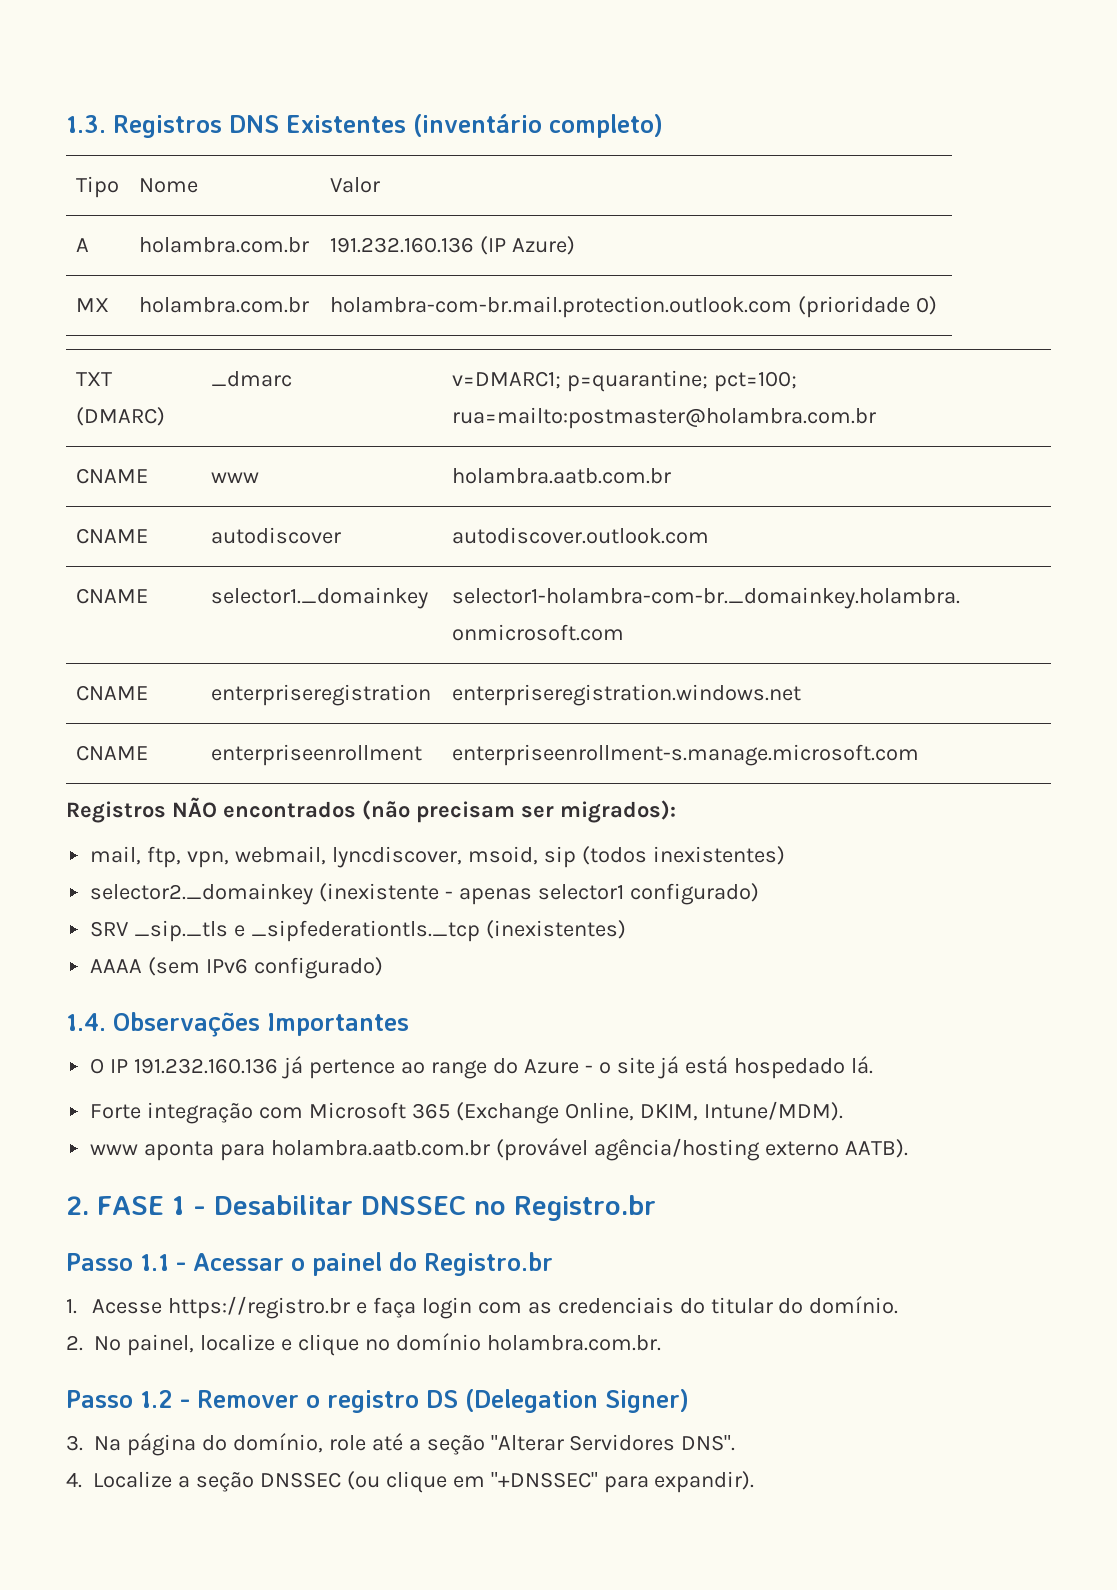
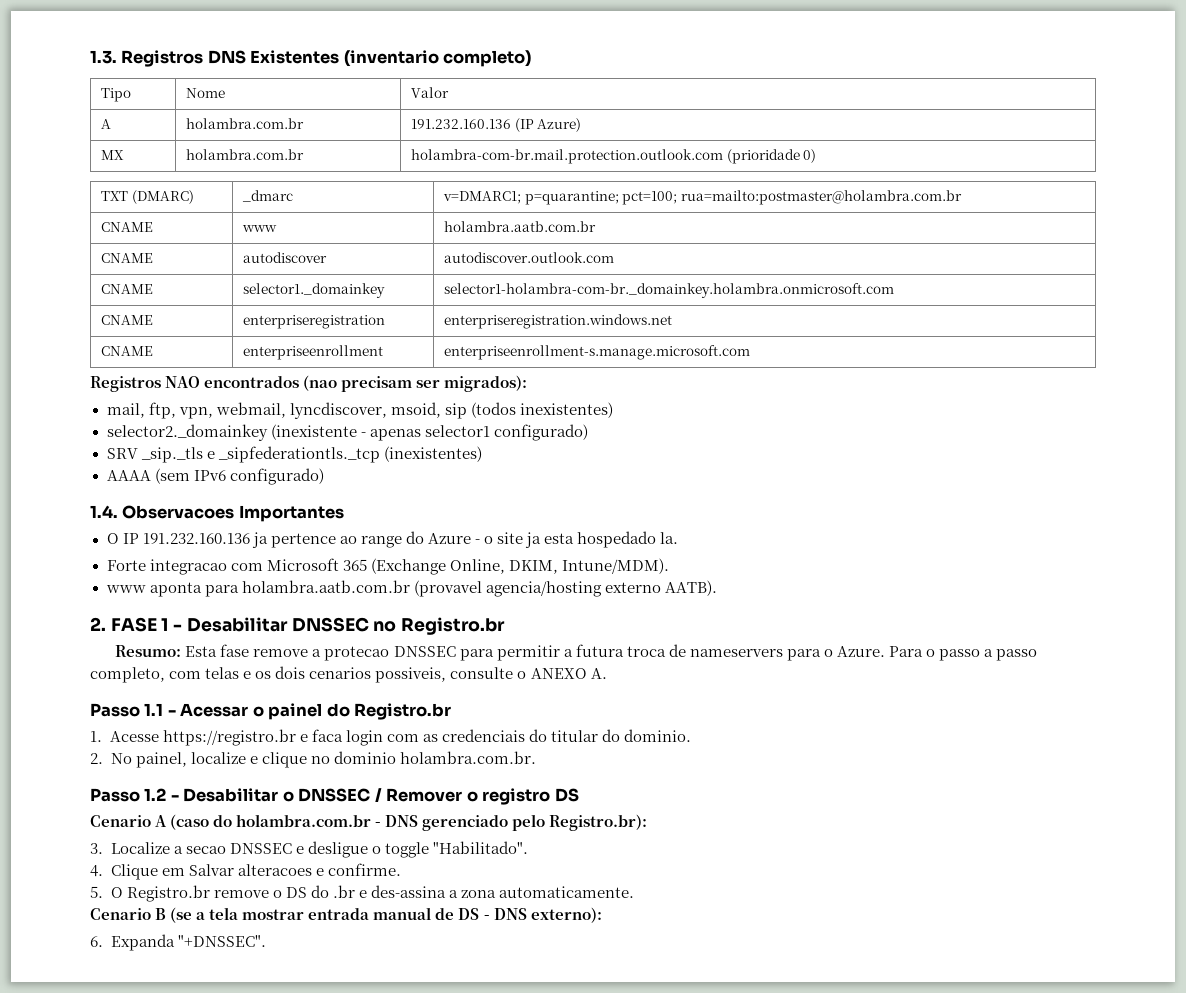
[413,114,542,137] (inventário -> [343,50,439,67] (inventario
[171,797,410,820] NÃO encontrados (não -> [165,375,338,391] NAO encontrados (nao
[113,1012,260,1037] Observações -> [122,505,235,519] Observacoes
[282,1056,304,1079] já -> [251,532,268,548] ja
[658,1056,874,1079] já está hospedado lá. -> [525,531,679,548] ja esta hospedado la.
[147,1102,254,1124] integração -> [149,559,227,575] integracao
[495,1138,760,1161] (provável agência/hosting -> [413,580,602,597] (provavel agencia/hosting
(656, 1208) none -> [115,644,1038,661] [90,666,607,683] // Resumo: Esta fase remove a protecao DNSSEC para permitir a futura troca de nameservers para o Azure. Para o passo a passo completo, com telas e os dois cenarios possiveis, consulte o ANEXO A.
[372,1297,416,1318] faça -> [311,729,343,742] faca
[809,1296,899,1314] domínio. -> [624,729,692,742] dominio.
[395,1333,481,1351] domínio -> [333,751,396,764] dominio
(190, 1403) none -> [183,788,382,802] Desabilitar o DNSSEC /
[465,1389,689,1413] [66,1433,736,1456] [66,1471,755,1493] (Delegation Signer) // 3. Na página do domínio, role até a seção "Alterar Servidores DNS". // 4. Localize a seção DNSSEC (ou clique em "+DNSSEC" para expandir). -> [90,814,648,831] [90,841,528,858] [90,863,401,880] [90,885,635,902] [90,907,602,923] [90,934,266,951] // Cenario A (caso do holambra.com.br - DNS gerenciado pelo Registro.br): // 3. Localize a secao DNSSEC e desligue o toggle "Habilitado". // 4. Clique em Salvar alteracoes e confirme. // 5. O Registro.br remove o DS do .br e des-assina a zona automaticamente. // Cenario B (se a tela mostrar entrada manual de DS - DNS externo): // 6. Expanda "+DNSSEC".

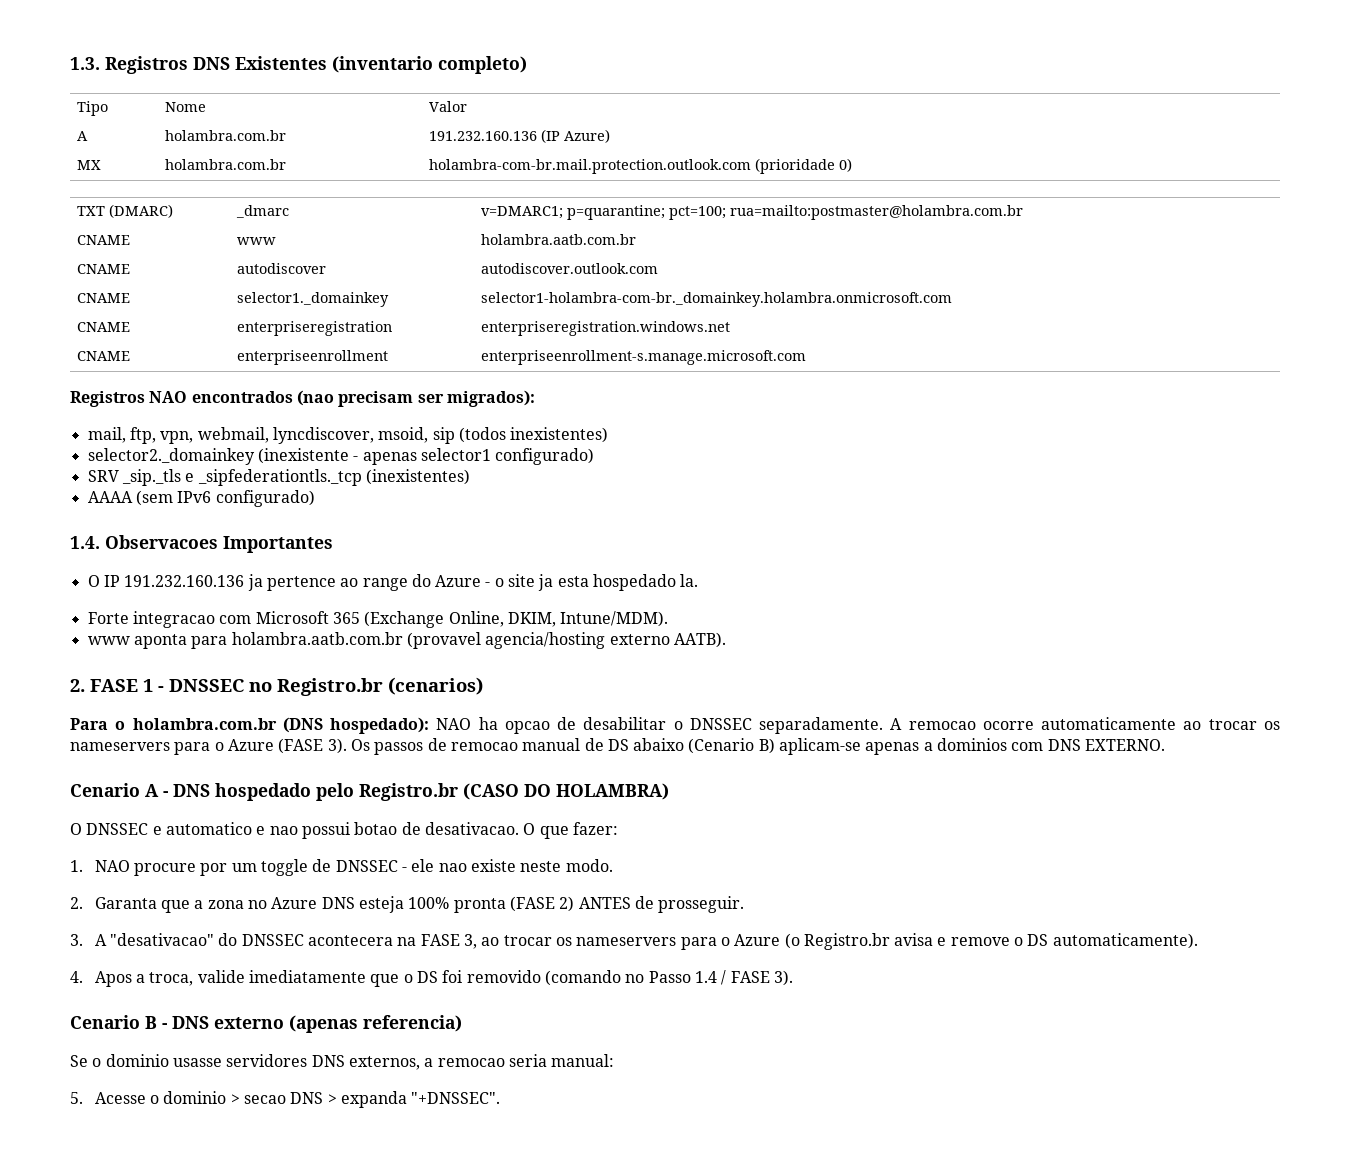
[186,617,288,632] Desabilitar -> (164, 689) none
[115,644,1038,661] [90,666,607,683] [90,703,452,720] [90,729,692,746] [90,751,536,768] [90,788,579,805] [90,814,648,831] [90,841,528,858] [90,863,401,880] [90,885,635,902] [90,907,602,923] [90,934,175,951] // Resumo: Esta fase remove a protecao DNSSEC para permitir a futura troca de nameservers para o Azure. Para o passo a passo completo, com telas e os dois cenarios possiveis, consulte o ANEXO A. // Passo 1.1 - Acessar o painel do Registro.br // 1. Acesse https://registro.br e faca login com as credenciais do titular do dominio. // 2. No painel, localize e clique no dominio holambra.com.br. // Passo 1.2 - Desabilitar o DNSSEC / Remover o registro DS // Cenario A (caso do holambra.com.br - DNS gerenciado pelo Registro.br): // 3. Localize a secao DNSSEC e desligue o toggle "Habilitado". // 4. Clique em Salvar alteracoes e confirme. // 5. O Registro.br remove o DS do .br e des-assina a zona automaticamente. // Cenario B (se a tela mostrar entrada manual de DS - DNS externo): // 6. Expanda -> [388,677,483,695] [70,717,1281,734] [70,738,1166,755] [70,783,669,801] [70,822,618,839] [70,859,613,876] [70,896,745,913] [70,933,1198,950] [70,970,793,987] [70,1015,462,1033] [70,1054,615,1070] [70,1091,407,1108] (cenarios) // Para o holambra.com.br (DNS hospedado): NAO ha opcao de desabilitar o DNSSEC separadamente. A remocao ocorre automaticamente ao trocar os nameservers para o Azure (FASE 3). Os passos de remocao manual de DS abaixo (Cenario B) aplicam-se apenas a dominios com DNS EXTERNO. // Cenario A - DNS hospedado pelo Registro.br (CASO DO HOLAMBRA) // O DNSSEC e automatico e nao possui botao de desativacao. O que fazer: // 1. NAO procure por um toggle de DNSSEC - ele nao existe neste modo. // 2. Garanta que a zona no Azure DNS esteja 100% pronta (FASE 2) ANTES de prosseguir. // 3. A "desativacao" do DNSSEC acontecera na FASE 3, ao trocar os nameservers para o Azure (o Registro.br avisa e remove o DS automaticamente). // 4. Apos a troca, valide imediatamente que o DS foi removido (comando no Passo 1.4 / FASE 3). // Cenario B - DNS externo (apenas referencia) // Se o dominio usasse servidores DNS externos, a remocao seria manual: // 5. Acesse o dominio > secao DNS > expanda

